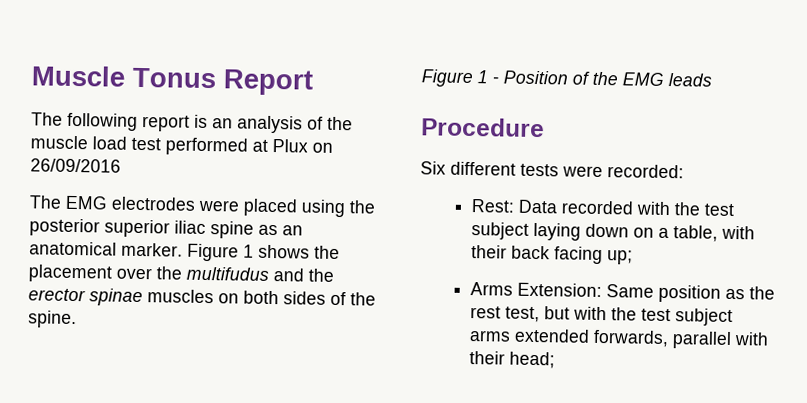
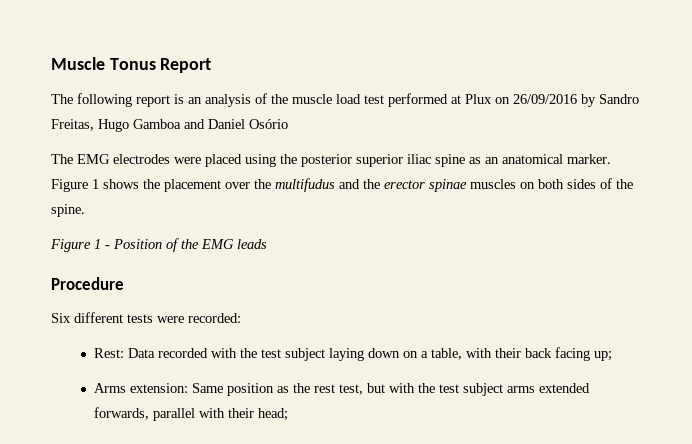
(121, 165) none -> [581,94,639,107] [51,119,288,132] by Sandro Freitas, Hugo Gamboa and Daniel Osório
[517,282,603,298] Extension: -> [129,383,188,393] extension:

